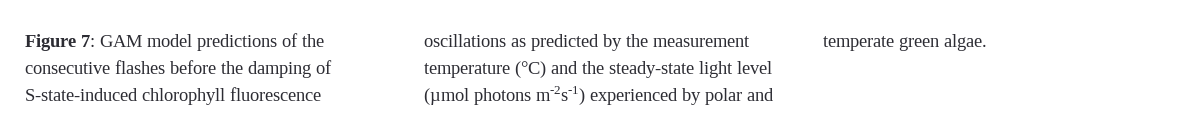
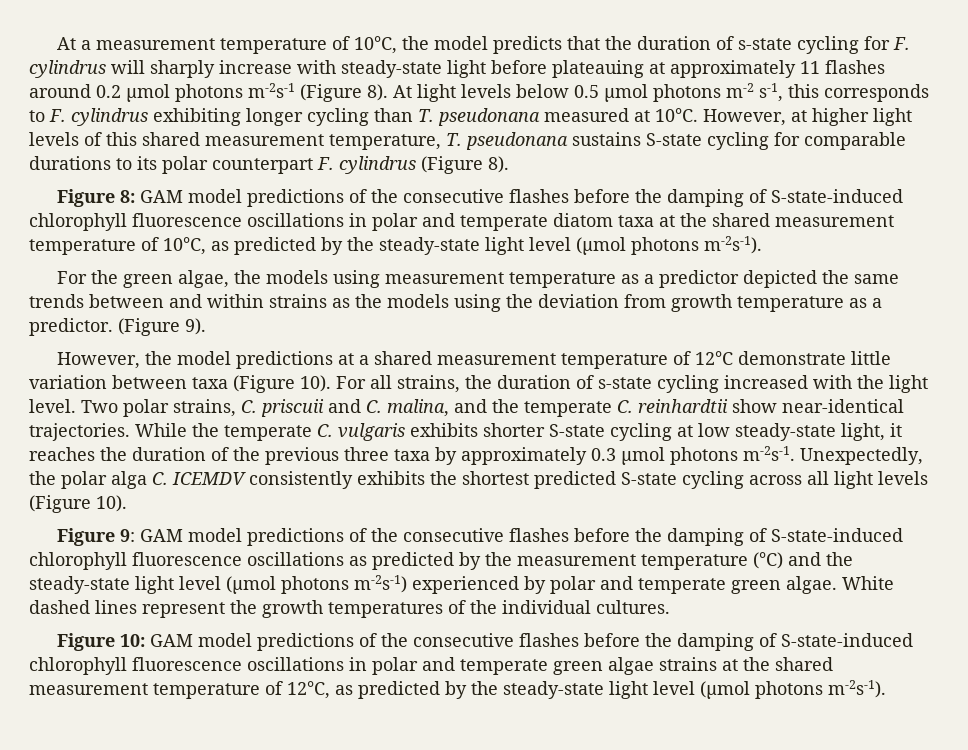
[25,34,95,51] Figure 7: -> [57,36,911,54] [29,60,885,78] [29,83,929,102] [29,108,912,126] [29,132,906,150] [29,156,509,174] [57,189,904,207] [29,213,894,231] [29,236,762,255] [57,270,900,288] [29,294,882,312] [29,318,206,336] [57,351,892,369] [29,375,928,393] [29,399,904,417] [29,423,902,441] [29,446,923,465] [29,471,928,489] [29,495,127,513] [57,528,136,546] At a measurement temperature of 10°C, the model predicts that the duration of s-state cycling for F. cylindrus will sharply increase with steady-state light before plateauing at approximately 11 flashes around 0.2 µmol photons m-2s-1 (Figure 8). At light levels below 0.5 µmol photons m-2 s-1, this corresponds to F. cylindrus exhibiting longer cycling than T. pseudonana measured at 10°C. However, at higher light levels of this shared measurement temperature, T. pseudonana sustains S-state cycling for comparable durations to its polar counterpart F. cylindrus (Figure 8). // Figure 8: GAM model predictions of the consecutive flashes before the damping of S-state-induced chlorophyll fluorescence oscillations in polar and temperate diatom taxa at the shared measurement temperature of 10°C, as predicted by the steady-state light level (µmol photons m-2s-1). // For the green algae, the models using measurement temperature as a predictor depicted the same trends between and within strains as the models using the deviation from growth temperature as a predictor. (Figure 9). // However, the model predictions at a shared measurement temperature of 12°C demonstrate little variation between taxa (Figure 10). For all strains, the duration of s-state cycling increased with the light level. Two polar strains, C. priscuii and C. malina, and the temperate C. reinhardtii show near-identical trajectories. While the temperate C. vulgaris exhibits shorter S-state cycling at low steady-state light, it reaches the duration of the previous three taxa by approximately 0.3 µmol photons m-2s-1. Unexpectedly, the polar alga C. ICEMDV consistently exhibits the shortest predicted S-state cycling across all light levels (Figure 10). // Figure 9:
(987, 42) none -> [842,576,894,590] [29,600,670,618] [57,633,914,651] [29,657,833,675] [29,680,886,699] White dashed lines represent the growth temperatures of the individual cultures. // Figure 10: GAM model predictions of the consecutive flashes before the damping of S-state-induced chlorophyll fluorescence oscillations in polar and temperate green algae strains at the shared measurement temperature of 12°C, as predicted by the steady-state light level (µmol photons m-2s-1).

